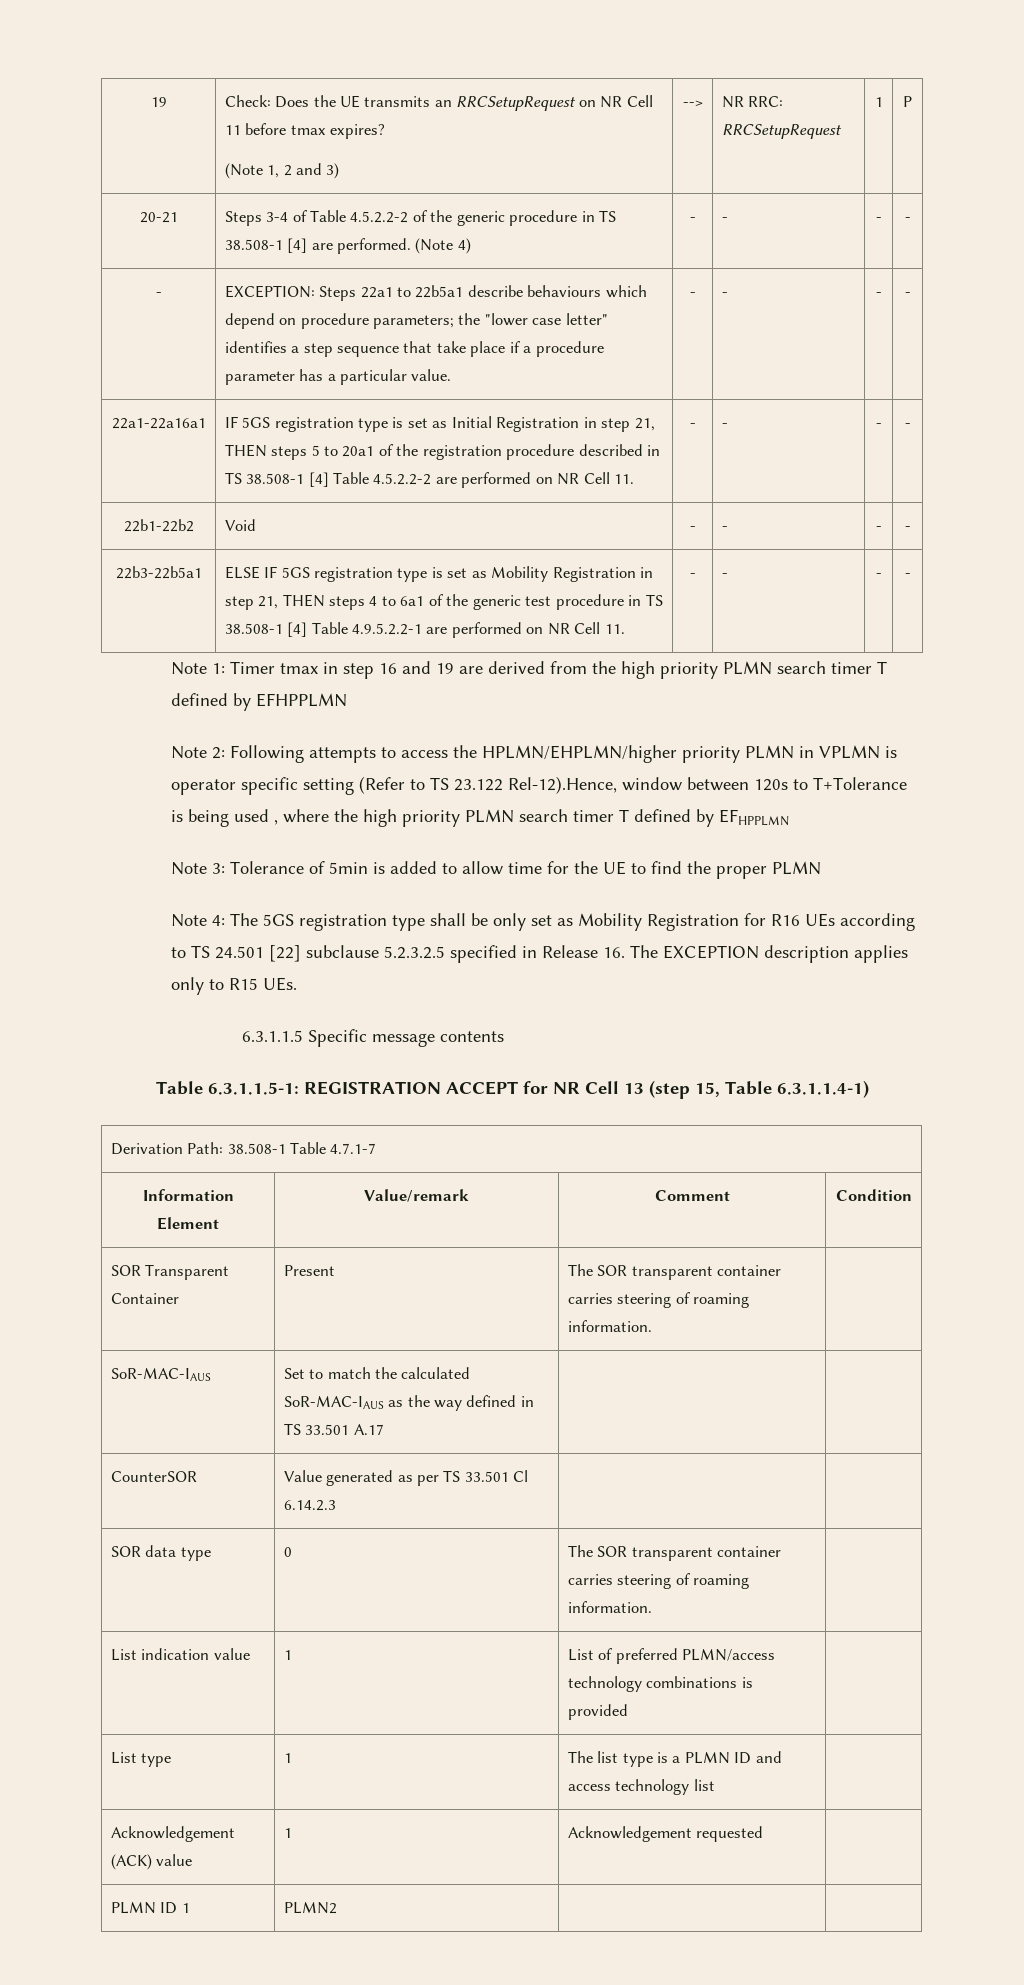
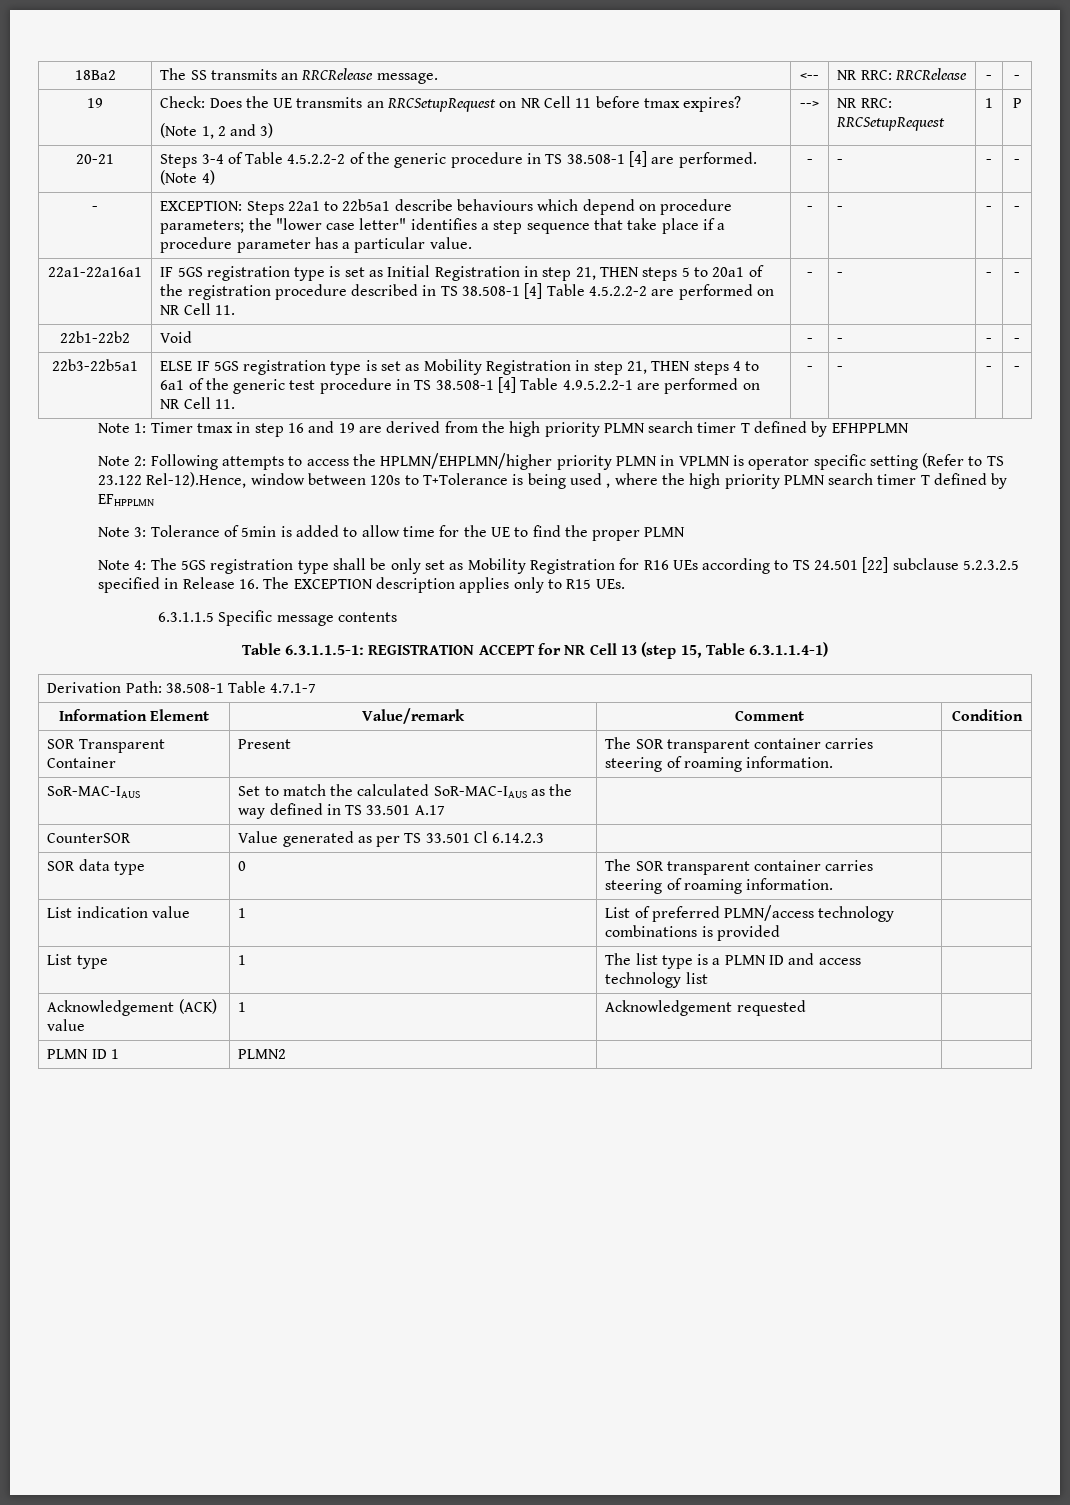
(150, 102) none -> [74,70,116,80] [160,68,438,84] [800,73,819,80] [837,68,967,80] [986,75,992,80] [1014,75,1020,80] 18Ba2 | The SS transmits an RRCRelease message. | <-- | NR RRC: RRCRelease | - | - //

